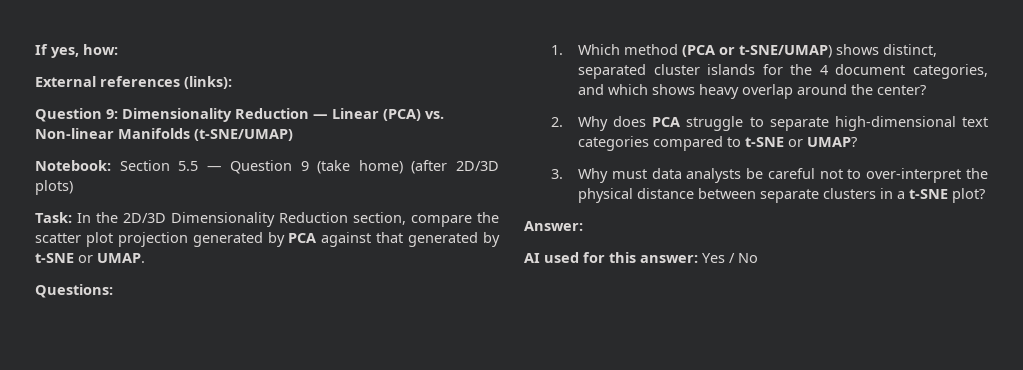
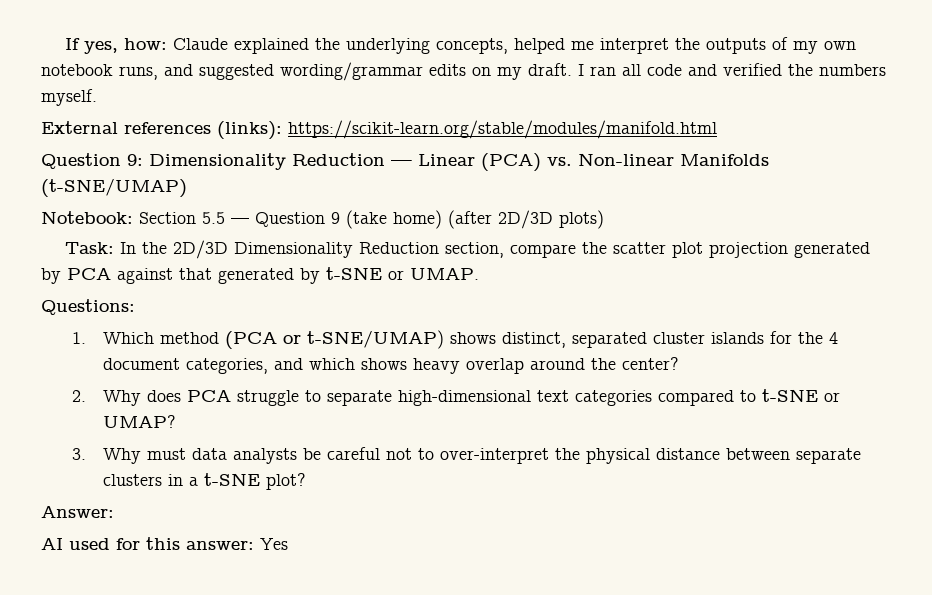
(118, 49) none -> [173,37,857,54] [41,62,886,81] [41,89,97,106] Claude explained the underlying concepts, helped me interpret the outputs of my own notebook runs, and suggested wording/grammar edits on my draft. I ran all code and verified the numbers myself.
(232, 82) none -> [288,120,717,139] https://scikit-learn.org/stable/modules/manifold.html
[729,253,758,263] / No -> (288, 544) none

